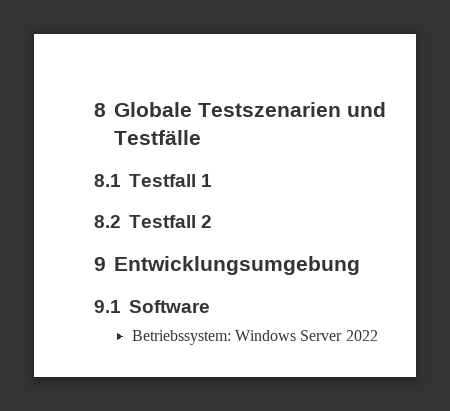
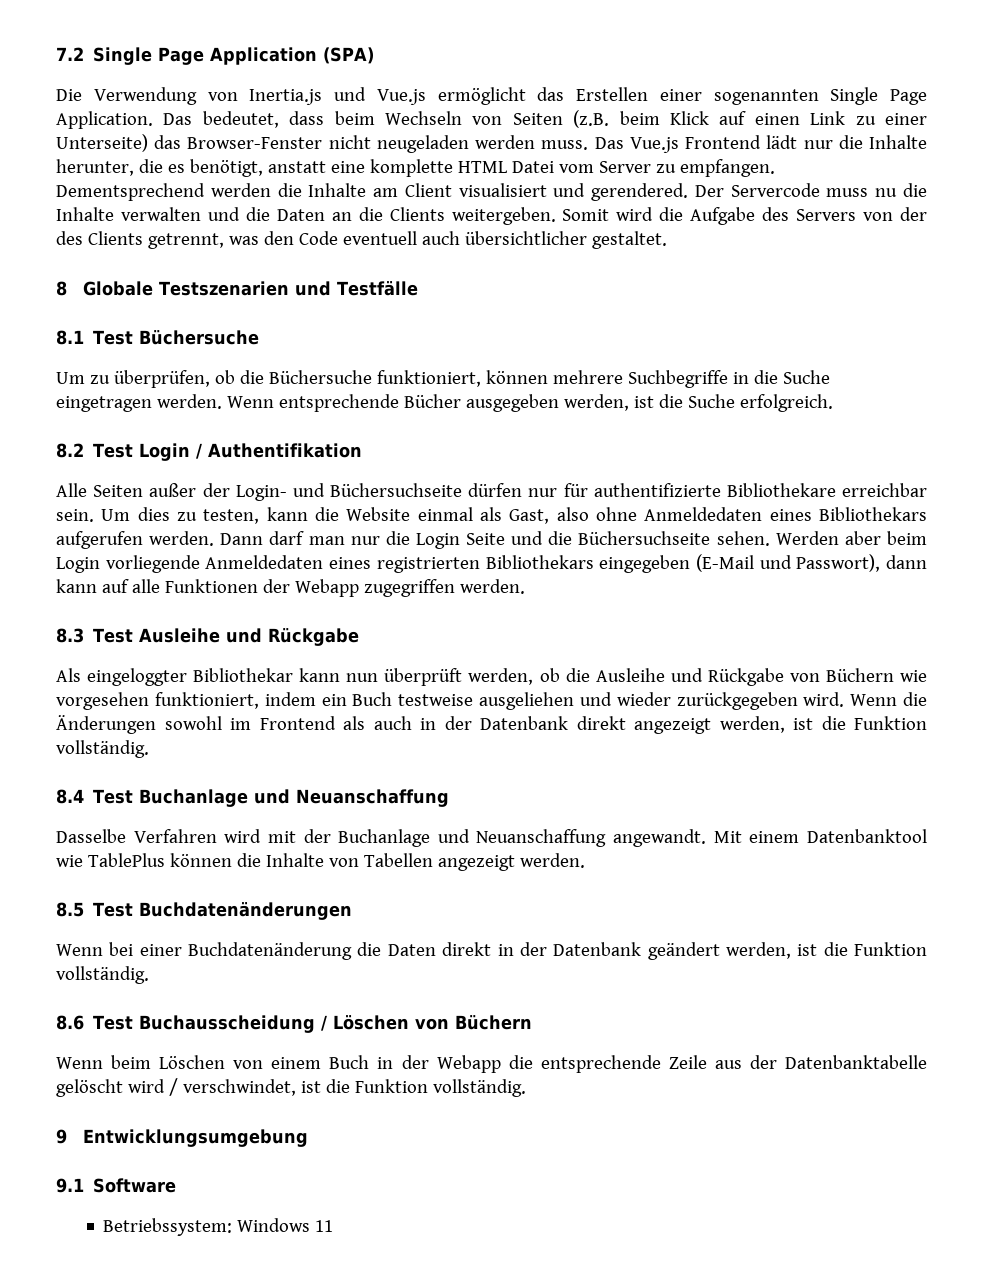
(94, 110) none -> [56,47,375,65] [56,87,927,105] [56,110,927,129] [56,134,928,153] [56,159,775,177] [56,183,927,201] [56,207,927,225] [56,231,667,249] 7.2 Single Page Application (SPA) // Die Verwendung von Inertia.js und Vue.js ermöglicht das Erstellen einer sogenannten Single Page Application. Das bedeutet, dass beim Wechseln von Seiten (z.B. beim Klick auf einen Link zu einer Unterseite) das Browser-Fenster nicht neugeladen werden muss. Das Vue.js Frontend lädt nur die Inhalte herunter, die es benötigt, anstatt eine komplette HTML Datei vom Server zu empfangen. Dementsprechend werden die Inhalte am Client visualisiert und gerendered. Der Servercode muss nu die Inhalte verwalten und die Daten an die Clients weitergeben. Somit wird die Aufgabe des Servers von der des Clients getrennt, was den Code eventuell auch übersichtlicher gestaltet. //
[129,174,213,187] [94,215,213,228] Testfall 1 // 8.2 Testfall 2 -> [93,330,260,345] [56,370,830,388] [56,394,833,412] [56,443,363,461] [56,483,927,501] [56,507,928,524] [56,531,927,549] [56,554,928,573] [56,579,525,597] [56,628,360,646] [56,668,927,686] [56,692,928,710] [56,715,927,734] [56,740,149,758] [56,789,450,807] [56,829,927,847] [56,853,585,871] [56,902,353,920] [56,942,927,960] [56,966,149,984] [56,1015,533,1033] [56,1055,927,1073] [56,1078,526,1097] Test Büchersuche // Um zu überprüfen, ob die Büchersuche funktioniert, können mehrere Suchbegriffe in die Suche eingetragen werden. Wenn entsprechende Bücher ausgegeben werden, ist die Suche erfolgreich. // 8.2 Test Login / Authentifikation // Alle Seiten außer der Login- und Büchersuchseite dürfen nur für authentifizierte Bibliothekare erreichbar sein. Um dies zu testen, kann die Website einmal als Gast, also ohne Anmeldedaten eines Bibliothekars aufgerufen werden. Dann darf man nur die Login Seite und die Büchersuchseite sehen. Werden aber beim Login vorliegende Anmeldedaten eines registrierten Bibliothekars eingegeben (E-Mail und Passwort), dann kann auf alle Funktionen der Webapp zugegriffen werden. // 8.3 Test Ausleihe und Rückgabe // Als eingeloggter Bibliothekar kann nun überprüft werden, ob die Ausleihe und Rückgabe von Büchern wie vorgesehen funktioniert, indem ein Buch testweise ausgeliehen und wieder zurückgegeben wird. Wenn die Änderungen sowohl im Frontend als auch in der Datenbank direkt angezeigt werden, ist die Funktion vollständig. // 8.4 Test Buchanlage und Neuanschaffung // Dasselbe Verfahren wird mit der Buchanlage und Neuanschaffung angewandt. Mit einem Datenbanktool wie TablePlus können die Inhalte von Tabellen angezeigt werden. // 8.5 Test Buchdatenänderungen // Wenn bei einer Buchdatenänderung die Daten direkt in der Datenbank geändert werden, ist die Funktion vollständig. // 8.6 Test Buchausscheidung / Löschen von Büchern // Wenn beim Löschen von einem Buch in der Webapp die entsprechende Zeile aus der Datenbanktabelle gelöscht wird / verschwindet, ist die Funktion vollständig.
[300,330,378,341] Server 2022 -> [315,1220,334,1232] 11

